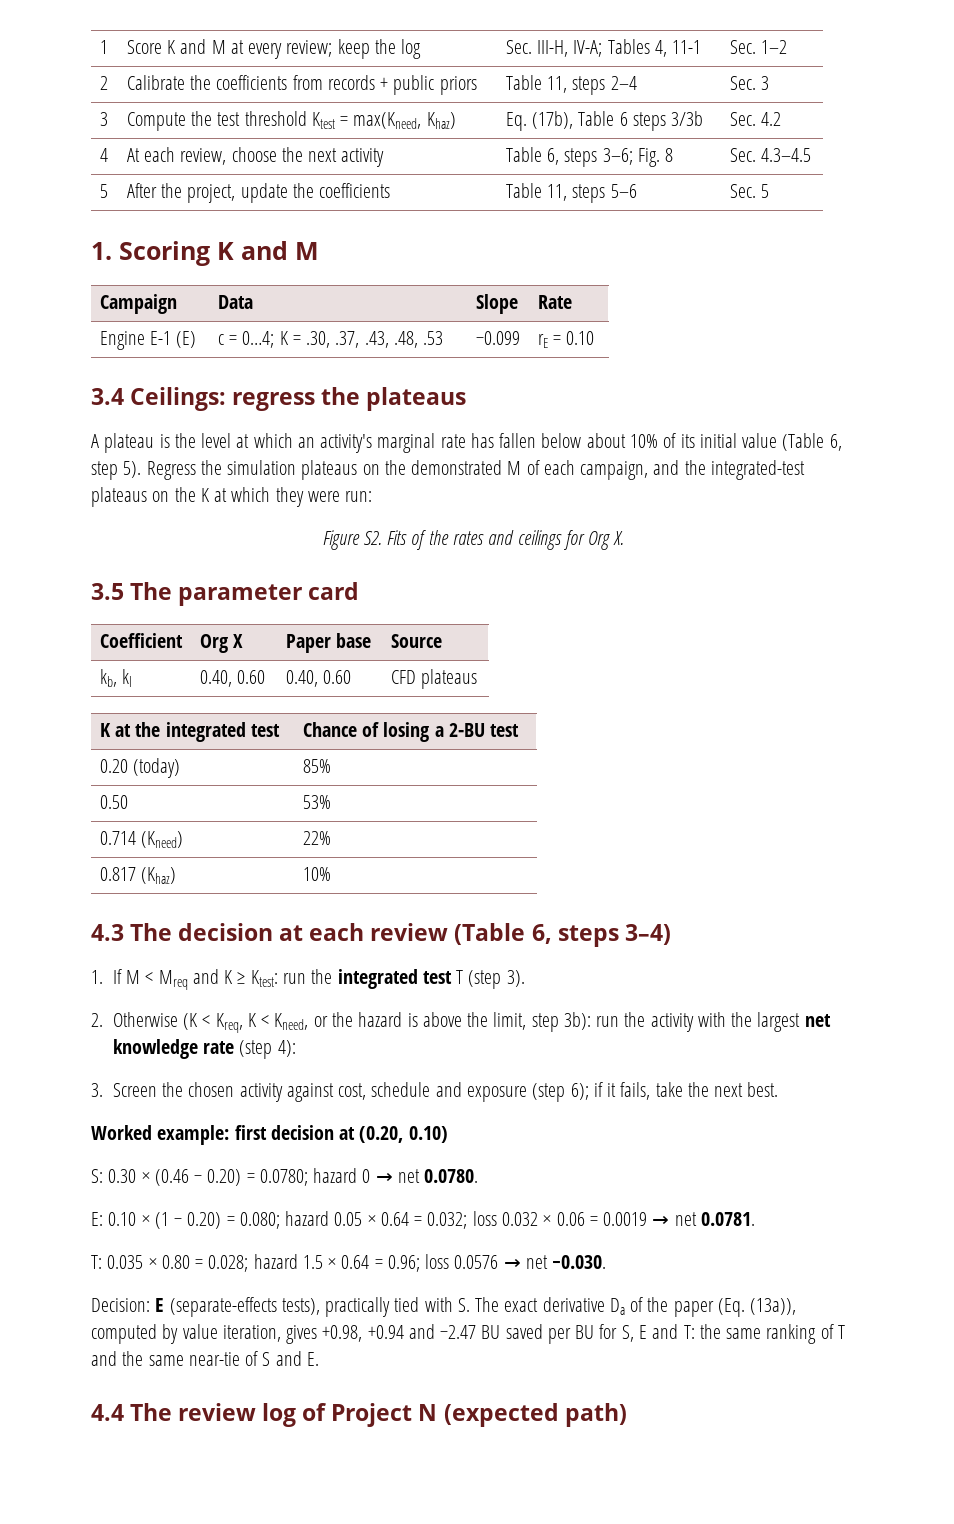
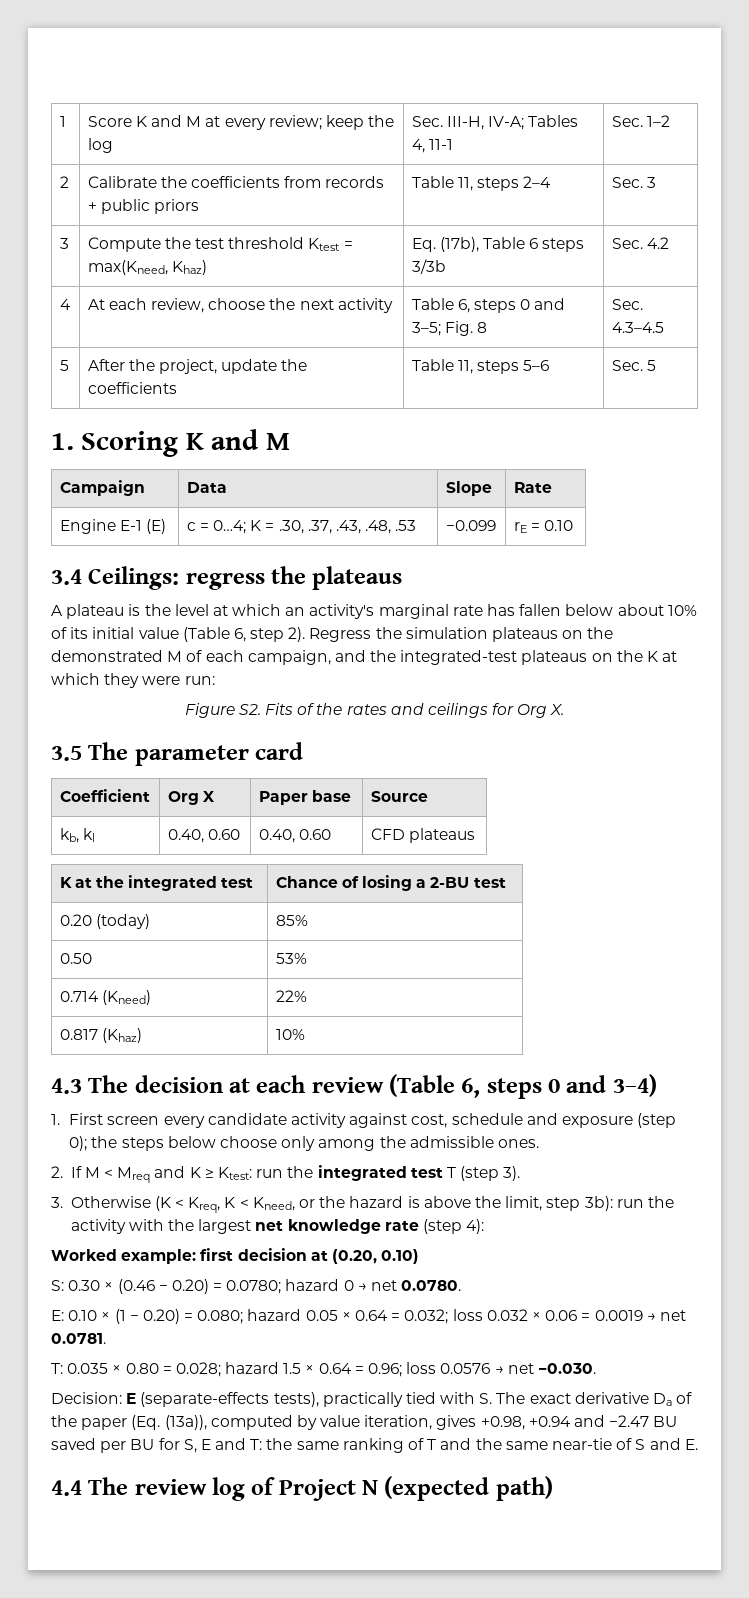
[602,148,633,165] 3–6; -> [520,298,566,310] [411,322,441,336] 0 and 3–5;
[123,461,142,478] 5). -> [288,627,306,642] 2).
(619, 936) none -> [548,1075,607,1093] 0 and
(103, 977) none -> [69,1113,677,1128] [69,1136,539,1151] [51,1166,63,1178] First screen every candidate activity against cost, schedule and exposure (step 0); the steps below choose only among the admissible ones. // 2.
[91,1013,103,1027] 2. -> [51,1197,63,1208] 3.
[91,1082,779,1102] // 3. Screen the chosen activity against cost, schedule and exposure (step 6); if it fails, take the next best. -> (485, 1226) none

